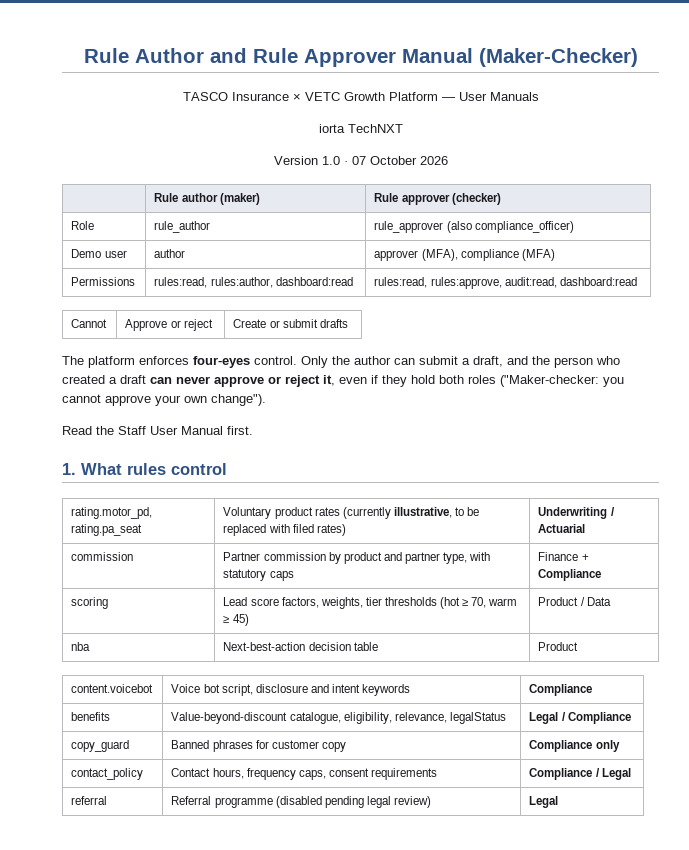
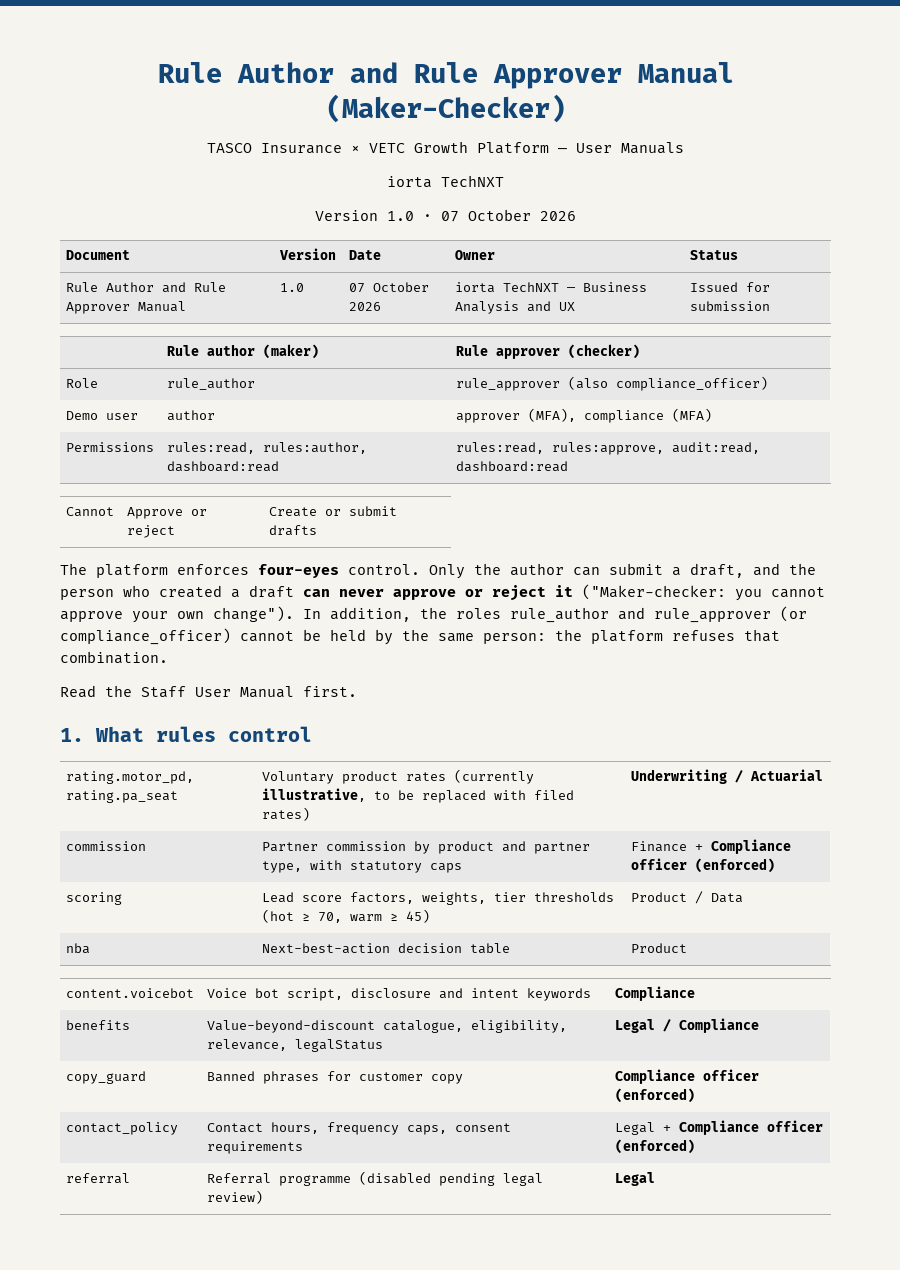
(448, 160) none -> [66,250,131,260] [280,248,337,260] [349,250,382,260] [455,250,496,260] [690,250,739,260] [66,282,227,293] [66,301,187,314] [280,283,305,292] [349,282,430,293] [349,302,382,311] [455,282,648,293] [455,301,576,314] [690,282,771,292] [690,301,771,311] // Document | Version | Date | Owner | Status // Rule Author and Rule Approver Manual | 1.0 | 07 October 2026 | iorta TechNXT — Business Analysis and UX | Issued for submission
[323,375,496,387] it, even if they hold both roles -> [555,585,573,597] it
(266, 400) none -> [303,606,807,623] [60,628,780,645] [60,651,168,664] In addition, the roles rule_author and rule_approver (or compliance_officer) cannot be held by the same person: the platform refuses that combination.
(602, 575) none -> [631,858,776,873] officer (enforced)
[595,740,620,752] only -> [703,1069,760,1081] [615,1088,696,1103] officer (enforced)
[529,768,631,780] Compliance / Legal -> [615,1120,824,1135] [615,1139,696,1154] Legal + Compliance officer (enforced)

